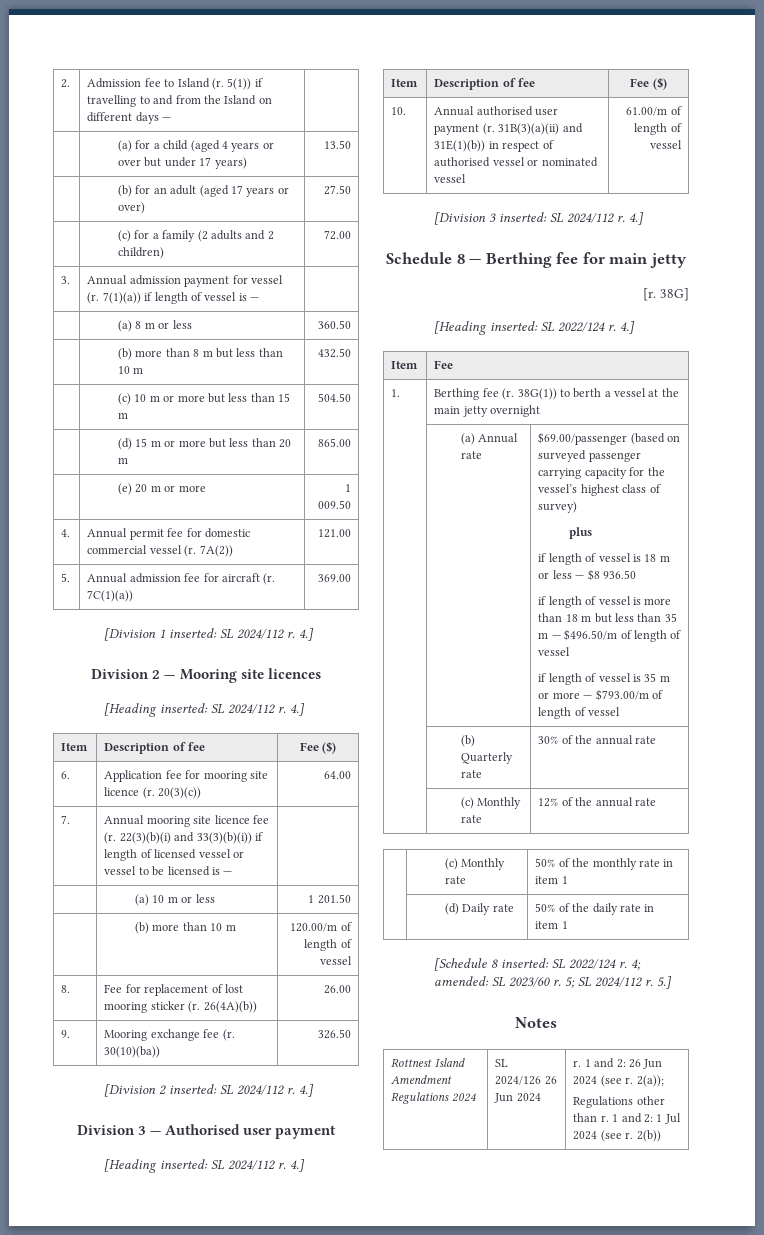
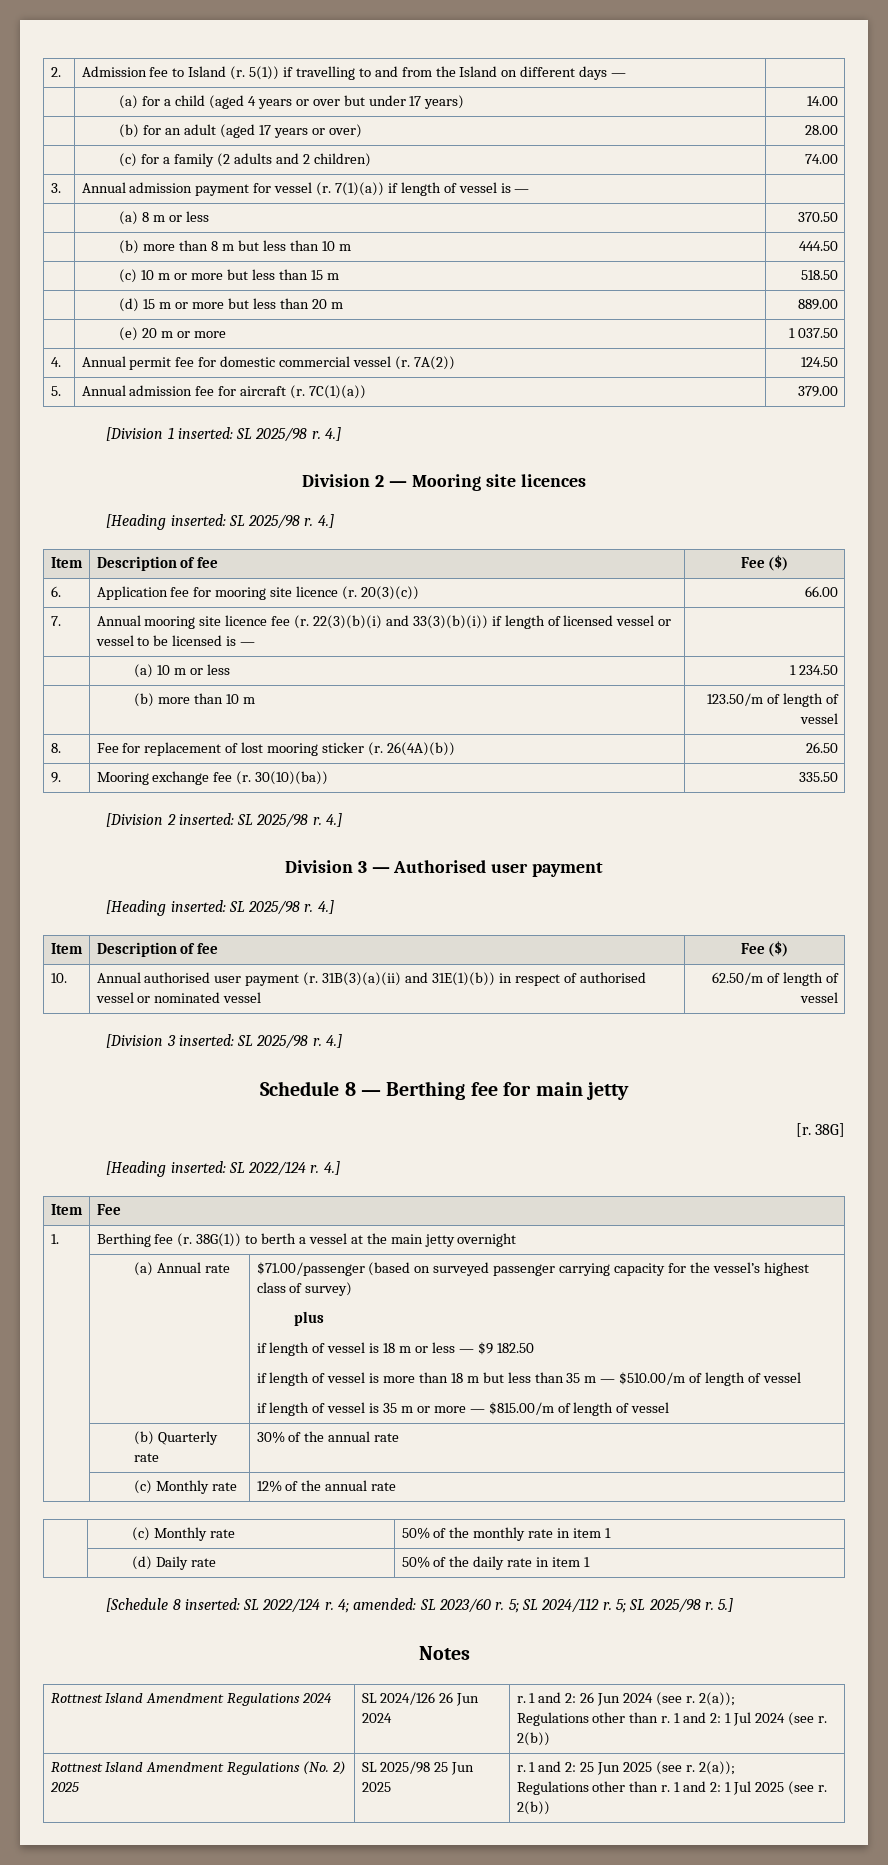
[323,140,351,149] 13.50 -> [806,96,838,106] 14.00
[323,185,351,195] 27.50 -> [804,125,838,135] 28.00
[323,230,351,240] 72.00 -> [804,154,838,164] 74.00
[317,320,351,329] 360.50 -> [797,212,838,222] 370.50
[317,348,351,358] 432.50 -> [798,241,838,251] 444.50
[317,393,351,402] 504.50 -> [800,270,838,280] 518.50
[317,438,351,447] 865.00 -> [797,299,838,310] 889.00
[317,500,351,509] 009.50 -> [797,328,838,338] 037.50
[317,529,351,538] 121.00 -> [800,357,838,367] 124.50
[317,574,351,582] 369.00 -> [797,386,838,397] 379.00
[236,628,285,639] 2024/112 -> [255,427,308,442] 2025/98
[227,703,276,714] 2024/112 -> [248,514,301,529] 2025/98
[323,771,351,779] 64.00 -> [804,586,838,597] 66.00
[317,894,351,904] 201.50 -> [798,665,838,675] 234.50
[290,923,338,932] 120.00/m -> [706,693,763,706] 123.50/m
[323,985,351,994] 26.00 -> [805,742,838,753] 26.50
[317,1029,351,1039] 326.50 -> [798,772,838,782] 335.50
[236,1084,285,1095] 2024/112 -> [256,813,309,828] 2025/98
[227,1159,276,1170] 2024/112 -> [248,900,301,915] 2025/98
[626,107,668,116] 61.00/m -> [711,972,763,985] 62.50/m
[566,212,615,223] 2024/112 -> [256,1034,309,1049] 2025/98
[538,432,628,445] $69.00/passenger -> [256,1262,365,1276] $71.00/passenger
[587,569,636,581] $8 936.50 -> [477,1342,534,1355] $9 182.50
[564,629,618,641] $496.50/m -> [619,1372,686,1385] $510.00/m
[595,689,649,701] $793.00/m -> [488,1402,554,1415] $815.00/m
(653, 982) none -> [616,1598,714,1613] 5; SL 2025/98 r.
(661, 1136) none -> [50,1761,347,1775] [49,1782,79,1792] [361,1761,475,1775] [361,1782,391,1792] [516,1761,735,1775] [516,1781,827,1795] [516,1801,550,1815] // Rottnest Island Amendment Regulations (No. 2) 2025 | SL 2025/98 25 Jun 2025 | r. 1 and 2: 25 Jun 2025 (see r. 2(a)); // Regulations other than r. 1 and 2: 1 Jul 2025 (see r. 2(b))

